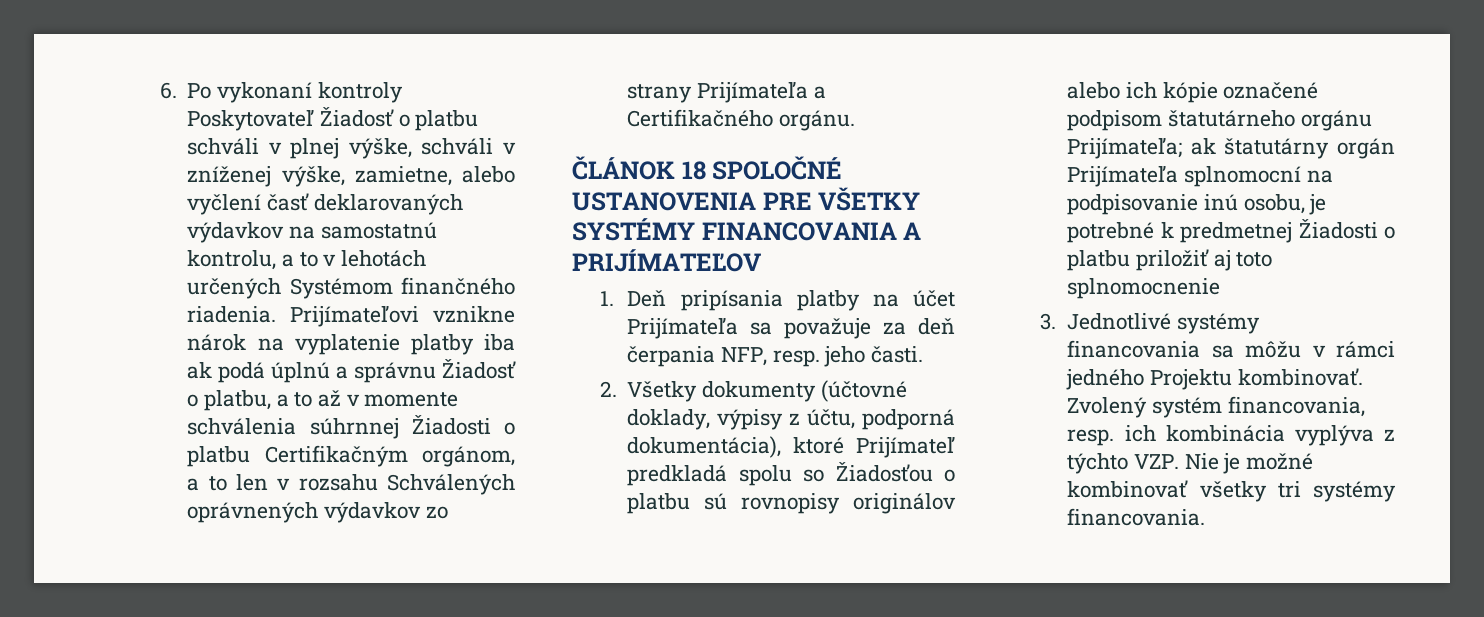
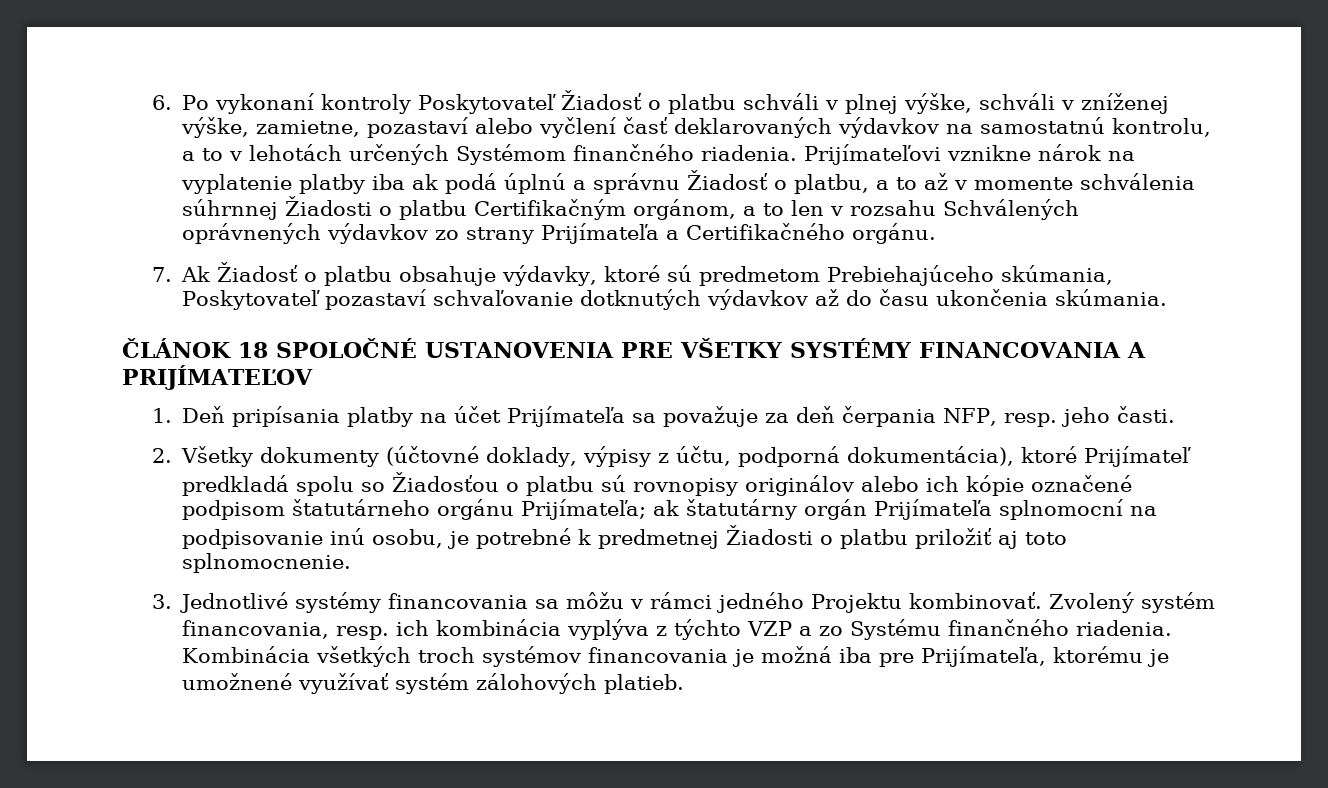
(452, 176) none -> [366,117,468,138] pozastaví
(856, 120) none -> [151,262,1113,286] [181,289,1167,310] // 7. Ak Žiadosť o platbu obsahuje výdavky, ktoré sú predmetom Prebiehajúceho skúmania, Poskytovateľ pozastaví schvaľovanie dotknutých výdavkov až do času ukončenia skúmania.
[1067,278,1221,299] splnomocnenie -> [181,553,351,573] splnomocnenie.
[1134,453,1314,474] [1067,480,1396,502] [1067,508,1206,526] VZP. Nie je možné kombinovať všetky tri systémy financovania. -> [746,619,1172,640] [181,646,1169,667] [181,673,684,694] VZP a zo Systému finančného riadenia. Kombinácia všetkých troch systémov financovania je možná iba pre Prijímateľa, ktorému je umožnené využívať systém zálohových platieb.

